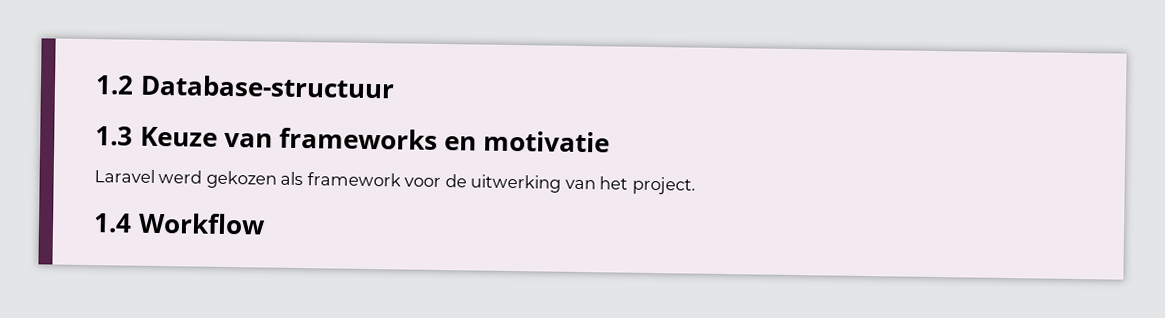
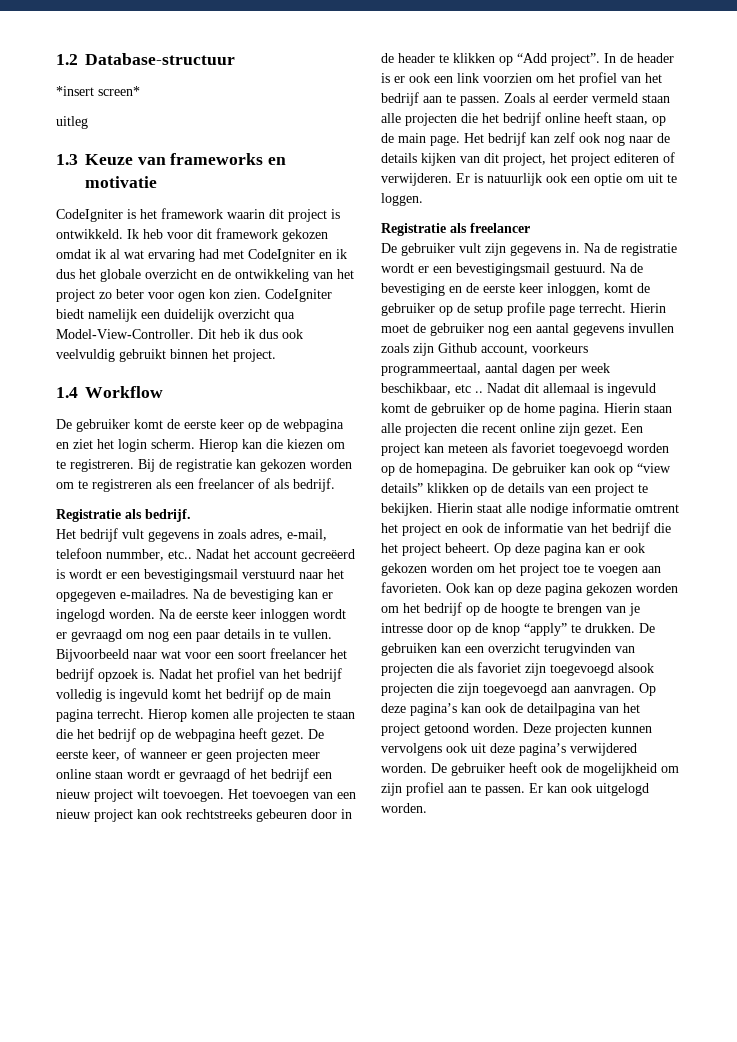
(396, 86) none -> [56,86,140,96] [56,116,88,129] // *insert screen* // uitleg
[94,169,696,195] [93,212,266,235] Laravel werd gekozen als framework voor de uitwerking van het project. // 1.4 Workflow -> [56,208,340,222] [56,228,328,242] [56,249,347,262] [56,269,354,282] [56,289,332,302] [56,309,295,322] [56,329,303,339] [56,349,276,362] [56,386,163,398] [56,419,344,432] [56,439,345,452] [56,459,352,472] [56,478,335,492] [56,509,191,522] [56,528,327,542] [56,548,355,562] [56,569,344,582] [56,589,333,602] [56,609,346,622] [56,629,332,642] [56,648,347,662] [56,668,342,682] [56,688,331,702] [56,709,355,722] [56,728,324,742] [56,748,320,762] [56,768,332,782] [56,789,356,802] [56,809,352,822] [381,53,674,66] [381,72,662,86] [381,92,670,106] [381,112,666,126] [381,132,670,146] [381,152,675,166] [381,173,677,186] [381,193,423,206] [381,223,530,236] [381,243,677,256] [381,263,643,276] [381,283,650,296] [381,302,666,316] [381,323,674,336] [381,343,588,356] [381,363,610,376] [381,383,656,396] [381,403,672,416] [381,423,643,436] [381,442,669,456] [381,463,671,476] [381,483,648,496] [381,502,679,516] [381,522,671,536] [381,543,645,556] [381,563,661,576] [381,582,678,596] [381,602,640,616] [381,623,655,636] [381,643,635,656] [381,662,654,676] [381,683,656,696] [381,703,640,716] [381,723,652,736] [381,743,637,756] [381,762,679,776] [381,782,649,796] [381,803,427,813] CodeIgniter is het framework waarin dit project is ontwikkeld. Ik heb voor dit framework gekozen omdat ik al wat ervaring had met CodeIgniter en ik dus het globale overzicht en de ontwikkeling van het project zo beter voor ogen kon zien. CodeIgniter biedt namelijk een duidelijk overzicht qua Model-View-Controller. Dit heb ik dus ook veelvuldig gebruikt binnen het project. // 1.4 Workflow // De gebruiker komt de eerste keer op de webpagina en ziet het login scherm. Hierop kan die kiezen om te registreren. Bij de registratie kan gekozen worden om te registreren als een freelancer of als bedrijf. // Registratie als bedrijf. // Het bedrijf vult gegevens in zoals adres, e-mail, telefoon nummber, etc.. Nadat het account gecreëerd is wordt er een bevestigingsmail verstuurd naar het opgegeven e-mailadres. Na de bevestiging kan er ingelogd worden. Na de eerste keer inloggen wordt er gevraagd om nog een paar details in te vullen. Bijvoorbeeld naar wat voor een soort freelancer het bedrijf opzoek is. Nadat het profiel van het bedrijf volledig is ingevuld komt het bedrijf op de main pagina terrecht. Hierop komen alle projecten te staan die het bedrijf op de webpagina heeft gezet. De eerste keer, of wanneer er geen projecten meer online staan wordt er gevraagd of het bedrijf een nieuw project wilt toevoegen. Het toevoegen van een nieuw project kan ook rechtstreeks gebeuren door in de header te klikken op “Add project”. In de header is er ook een link voorzien om het profiel van het bedrijf aan te passen. Zoals al eerder vermeld staan alle projecten die het bedrijf online heeft staan, op de main page. Het bedrijf kan zelf ook nog naar de details kijken van dit project, het project editeren of verwijderen. Er is natuurlijk ook een optie om uit te loggen. // Registratie als freelancer // De gebruiker vult zijn gegevens in. Na de registratie wordt er een bevestigingsmail gestuurd. Na de bevestiging en de eerste keer inloggen, komt de gebruiker op de setup profile page terrecht. Hierin moet de gebruiker nog een aantal gegevens invullen zoals zijn Github account, voorkeurs programmeertaal, aantal dagen per week beschikbaar, etc .. Nadat dit allemaal is ingevuld komt de gebruiker op de home pagina. Hierin staan alle projecten die recent online zijn gezet. Een project kan meteen als favoriet toegevoegd worden op de homepagina. De gebruiker kan ook op “view details” klikken op de details van een project te bekijken. Hierin staat alle nodige informatie omtrent het project en ook de informatie van het bedrijf die het project beheert. Op deze pagina kan er ook gekozen worden om het project toe te voegen aan favorieten. Ook kan op deze pagina gekozen worden om het bedrijf op de hoogte te brengen van je intresse door op de knop “apply” te drukken. De gebruiken kan een overzicht terugvinden van projecten die als favoriet zijn toegevoegd alsook projecten die zijn toegevoegd aan aanvragen. Op deze pagina’s kan ook de detailpagina van het project getoond worden. Deze projecten kunnen vervolgens ook uit deze pagina’s verwijdered worden. De gebruiker heeft ook de mogelijkheid om zijn profiel aan te passen. Er kan ook uitgelogd worden.

